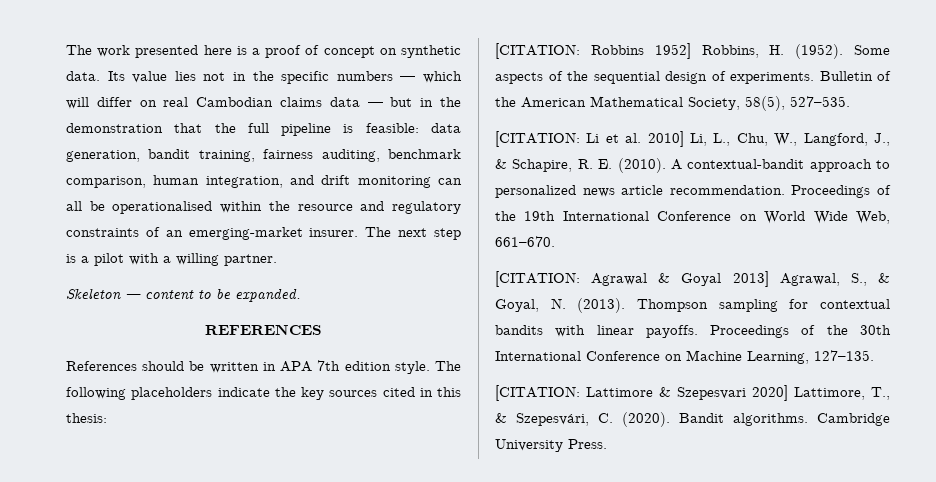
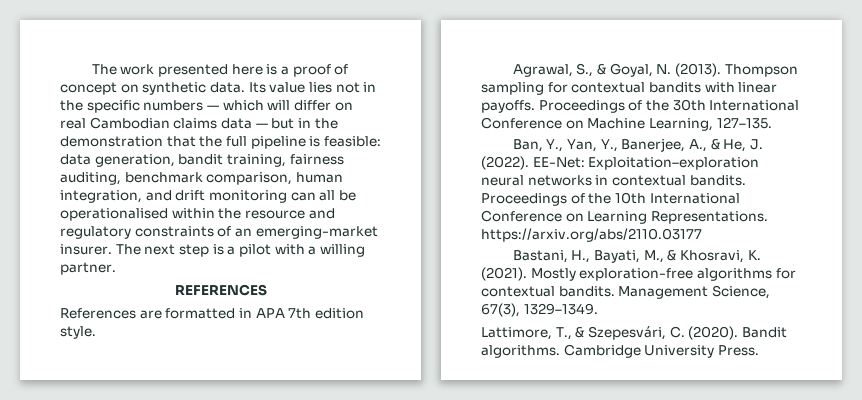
[66,288,301,302] // Skeleton — content to be expanded. -> (116, 268) none
[142,361,259,373] should be written -> [139,308,236,319] are formatted
[435,361,462,371] [66,387,461,400] [66,413,107,423] [495,43,890,59] [495,71,891,84] [495,96,850,111] [495,131,890,147] [495,158,890,173] [495,185,891,198] [495,211,890,224] [495,236,555,247] [495,271,769,287] The following placeholders indicate the key sources cited in this thesis: // [CITATION: Robbins 1952] Robbins, H. (1952). Some aspects of the sequential design of experiments. Bulletin of the American Mathematical Society, 58(5), 527–535. // [CITATION: Li et al. 2010] Li, L., Chu, W., Langford, J., & Schapire, R. E. (2010). A contextual-bandit approach to personalized news article recommendation. Proceedings of the 19th International Conference on World Wide Web, 661–670. // [CITATION: Agrawal & Goyal 2013] -> (96, 332) //
[495,385,788,401] [CITATION: Lattimore & Szepesvari 2020] -> [512,138,763,152] [481,156,760,170] [481,175,746,186] [481,192,740,206] [481,210,768,224] [481,228,702,242] [512,250,761,263] [481,267,796,281] [481,285,770,299] [481,303,598,317] Ban, Y., Yan, Y., Banerjee, A., & He, J. (2022). EE-Net: Exploitation–exploration neural networks in contextual bandits. Proceedings of the 10th International Conference on Learning Representations. https://arxiv.org/abs/2110.03177 // Bastani, H., Bayati, M., & Khosravi, K. (2021). Mostly exploration-free algorithms for contextual bandits. Management Science, 67(3), 1329–1349. //

